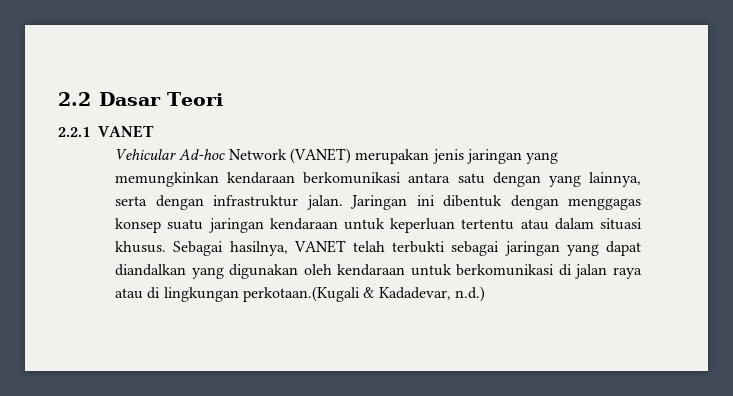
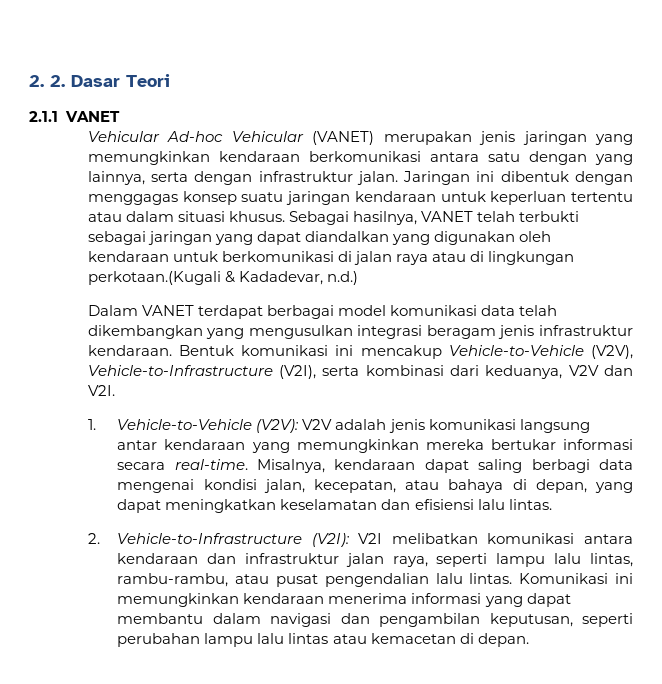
[58,92,91,106] 2.2 -> [29,75,65,87] 2. 2.
[58,127,90,137] 2.2.1 -> [29,111,58,122] 2.1.1
[228,149,287,160] Network -> [231,131,304,142] Vehicular
(486, 294) none -> [87,305,558,319] [87,325,633,339] [87,345,633,359] [87,365,633,379] [87,385,115,396] [87,419,590,433] [117,439,633,453] [117,459,633,473] [117,479,633,493] [117,499,552,513] [87,533,633,547] [117,553,633,567] [117,573,633,587] [117,593,571,607] [117,613,633,627] [117,633,529,647] // Dalam VANET terdapat berbagai model komunikasi data telah dikembangkan yang mengusulkan integrasi beragam jenis infrastruktur kendaraan. Bentuk komunikasi ini mencakup Vehicle-to-Vehicle (V2V), Vehicle-to-Infrastructure (V2I), serta kombinasi dari keduanya, V2V dan V2I. // 1. Vehicle-to-Vehicle (V2V): V2V adalah jenis komunikasi langsung antar kendaraan yang memungkinkan mereka bertukar informasi secara real-time. Misalnya, kendaraan dapat saling berbagi data mengenai kondisi jalan, kecepatan, atau bahaya di depan, yang dapat meningkatkan keselamatan dan efisiensi lalu lintas. // 2. Vehicle-to-Infrastructure (V2I): V2I melibatkan komunikasi antara kendaraan dan infrastruktur jalan raya, seperti lampu lalu lintas, rambu-rambu, atau pusat pengendalian lalu lintas. Komunikasi ini memungkinkan kendaraan menerima informasi yang dapat membantu dalam navigasi dan pengambilan keputusan, seperti perubahan lampu lalu lintas atau kemacetan di depan.

